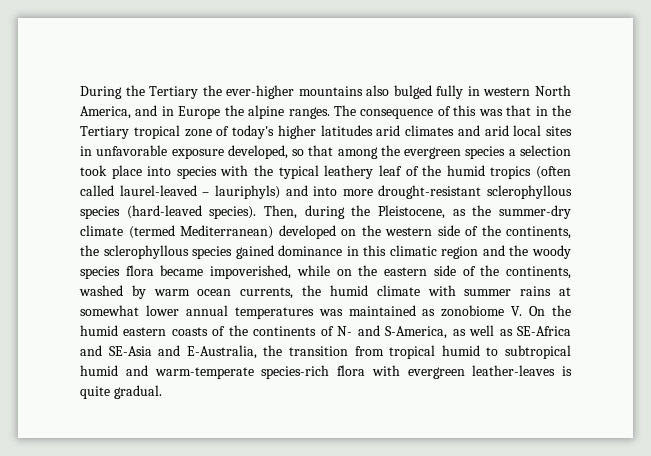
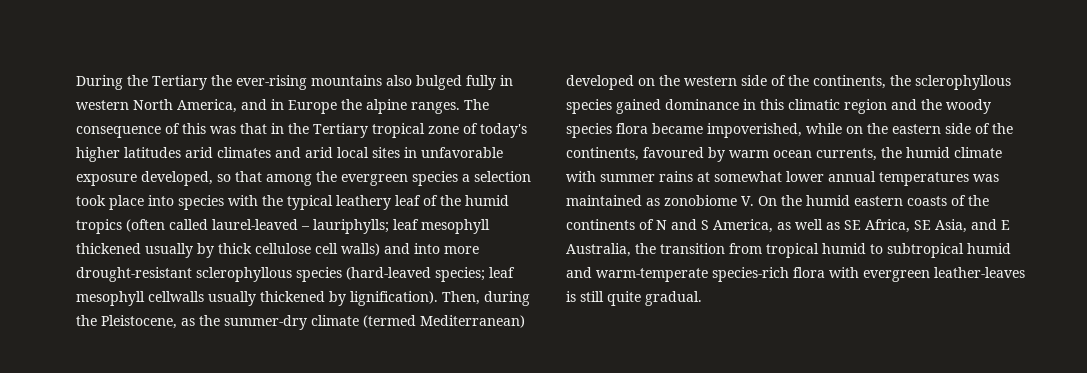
[226,85,295,99] ever-higher -> [236,75,307,90] ever-rising
[214,185,280,199] lauriphyls) -> [313,219,490,234] [76,243,380,258] lauriphylls; leaf mesophyll thickened usually by thick cellulose cell walls)
[209,206,257,219] species). -> [435,267,515,282] [76,291,438,306] species; leaf mesophyll cellwalls usually thickened by lignification).
[79,285,123,296] washed -> [643,147,704,158] favoured
[337,325,571,339] [80,345,257,359] N- and S-America, as well as SE-Africa and SE-Asia and E-Australia, -> [656,219,1010,233] [566,243,631,257] N and S America, as well as SE Africa, SE Asia, and E Australia,
(572, 371) none -> [580,291,604,302] still

